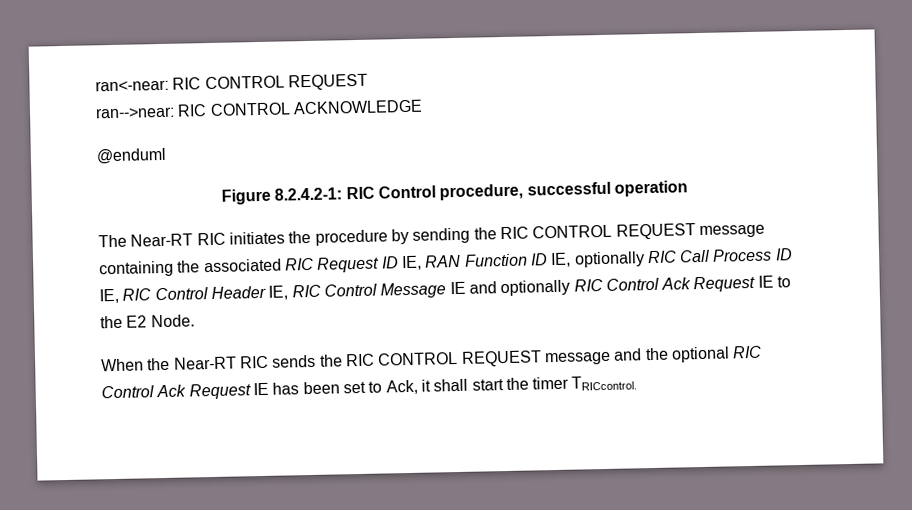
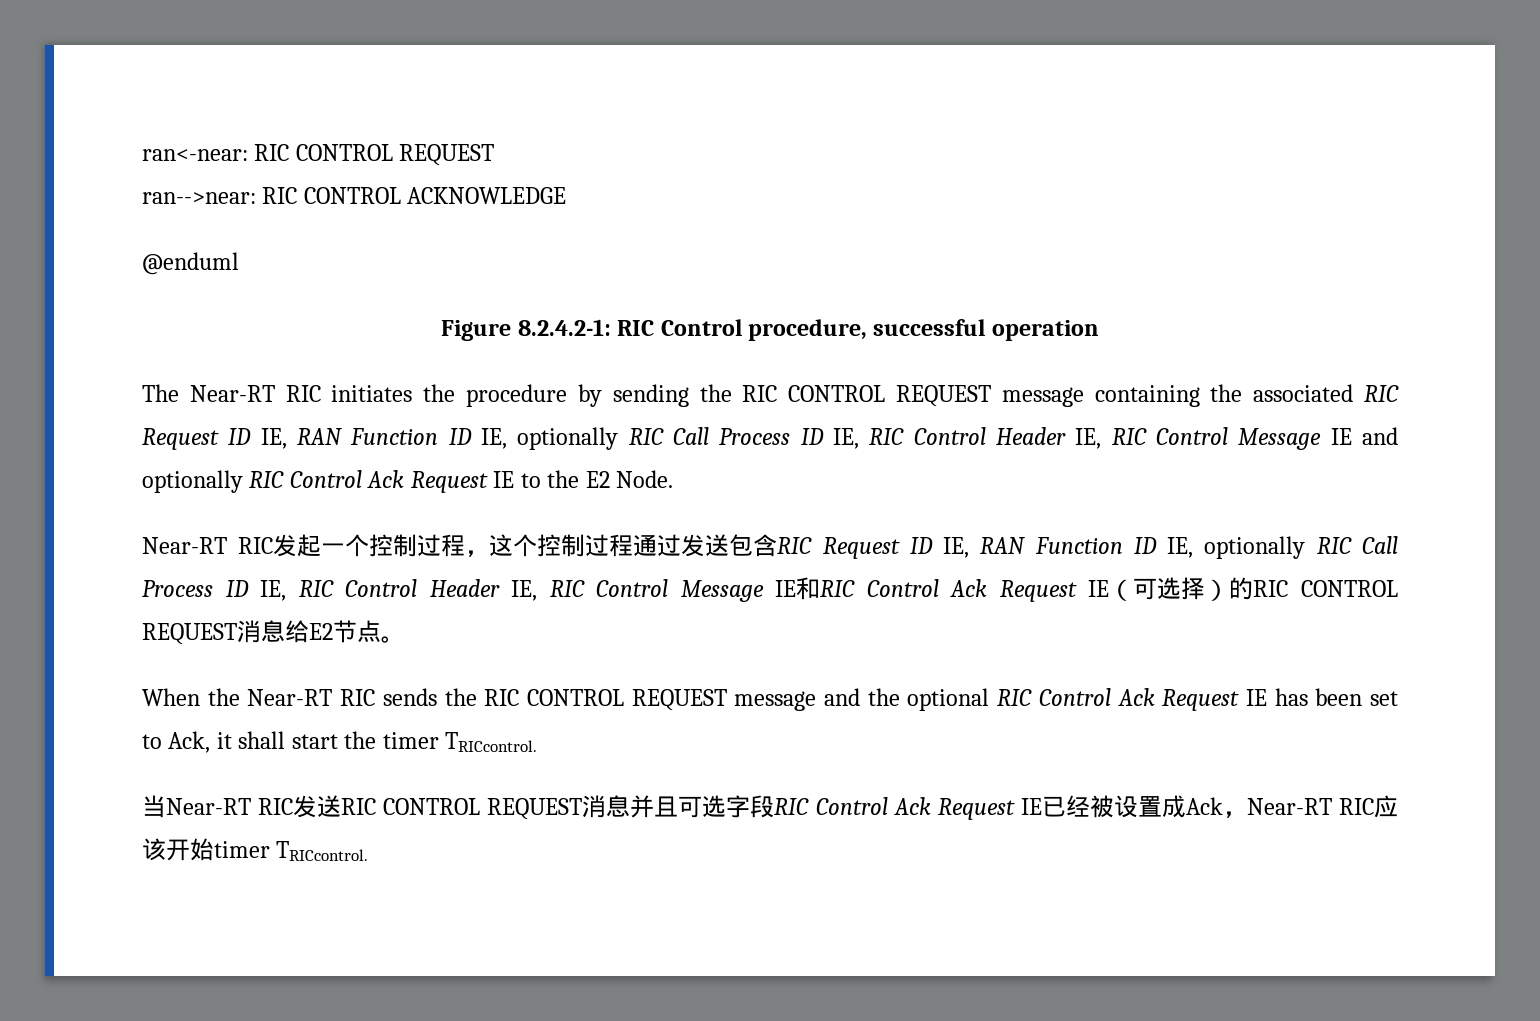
(195, 321) none -> [142,534,1398,559] [142,577,1398,602] [142,620,405,645] // Near-RT RIC发起一个控制过程，这个控制过程通过发送包含RIC Request ID IE, RAN Function ID IE, optionally RIC Call Process ID IE, RIC Control Header IE, RIC Control Message IE和RIC Control Ack Request IE（可选择）的RIC CONTROL REQUEST消息给E2节点。
(638, 383) none -> [142,795,1398,820] [142,838,369,861] // 当Near-RT RIC发送RIC CONTROL REQUEST消息并且可选字段RIC Control Ack Request IE已经被设置成Ack，Near-RT RIC应该开始timer TRICcontrol.

